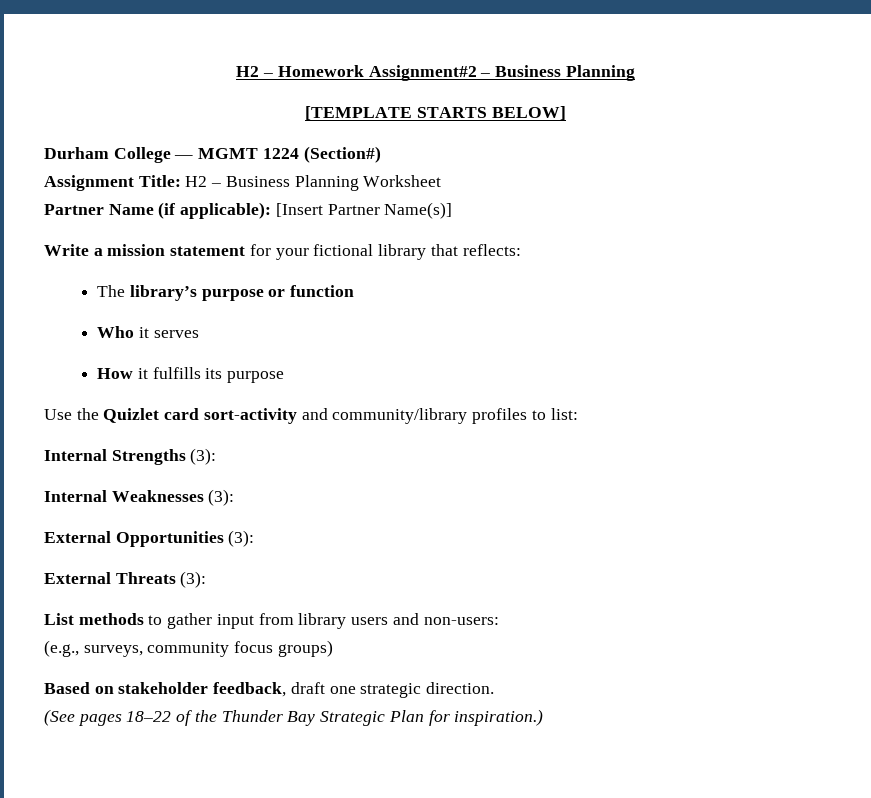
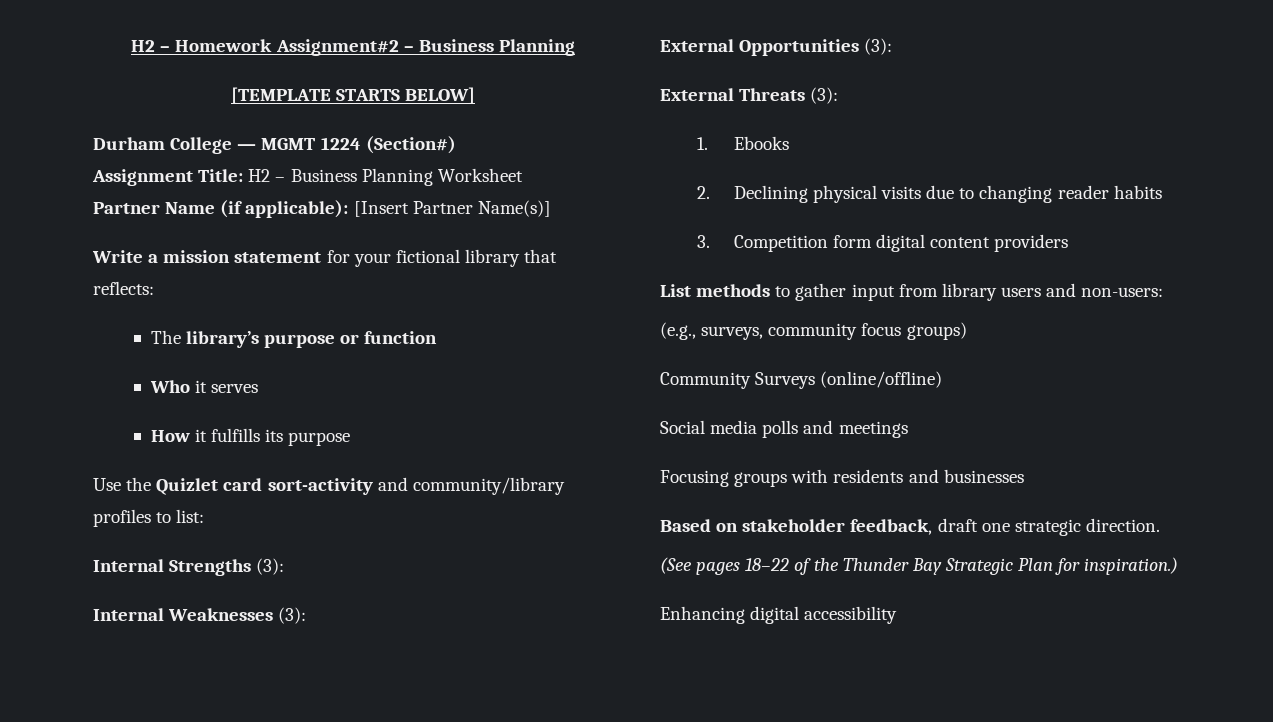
(207, 579) none -> [696,136,789,150] [696,185,1162,203] [696,234,1069,252] // 1. Ebooks // 2. Declining physical visits due to changing reader habits // 3. Competition form digital content providers
(333, 648) none -> [660,371,943,389] [660,420,908,438] [660,469,1024,487] // Community Surveys (online/offline) // Social media polls and meetings // Focusing groups with residents and businesses
(544, 717) none -> [660,606,898,624] // Enhancing digital accessibility

